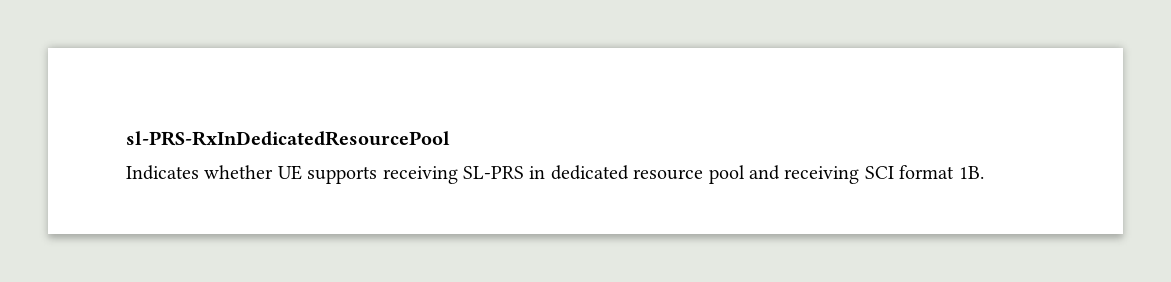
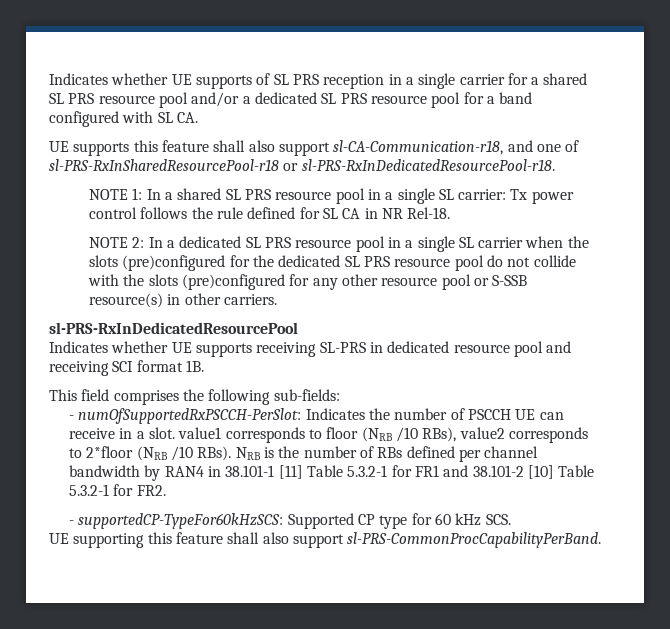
(126, 138) none -> [49,73,588,89] [49,92,533,108] [49,111,198,127] [49,140,580,156] [49,159,555,171] [89,188,574,204] [89,207,451,219] [89,236,589,252] [89,255,576,271] [88,274,528,290] [89,293,277,308] Indicates whether UE supports of SL PRS reception in a single carrier for a shared SL PRS resource pool and/or a dedicated SL PRS resource pool for a band configured with SL CA. // UE supports this feature shall also support sl-CA-Communication-r18, and one of sl-PRS-RxInSharedResourcePool-r18 or sl-PRS-RxInDedicatedResourcePool-r18. // NOTE 1: In a shared SL PRS resource pool in a single SL carrier: Tx power control follows the rule defined for SL CA in NR Rel-18. // NOTE 2: In a dedicated SL PRS resource pool in a single SL carrier when the slots (pre)configured for the dedicated SL PRS resource pool do not collide with the slots (pre)configured for any other resource pool or S-SSB resource(s) in other carriers. //
(984, 172) none -> [49,389,340,405] [69,408,564,424] [69,427,588,443] [69,446,539,462] [69,465,595,481] [69,484,166,496] [69,513,511,529] [49,532,602,548] // This field comprises the following sub-fields: // - numOfSupportedRxPSCCH-PerSlot: Indicates the number of PSCCH UE can receive in a slot. value1 corresponds to floor (NRB /10 RBs), value2 corresponds to 2*floor (NRB /10 RBs). NRB is the number of RBs defined per channel bandwidth by RAN4 in 38.101-1 [11] Table 5.3.2-1 for FR1 and 38.101-2 [10] Table 5.3.2-1 for FR2. // - supportedCP-TypeFor60kHzSCS: Supported CP type for 60 kHz SCS. // UE supporting this feature shall also support sl-PRS-CommonProcCapabilityPerBand.

